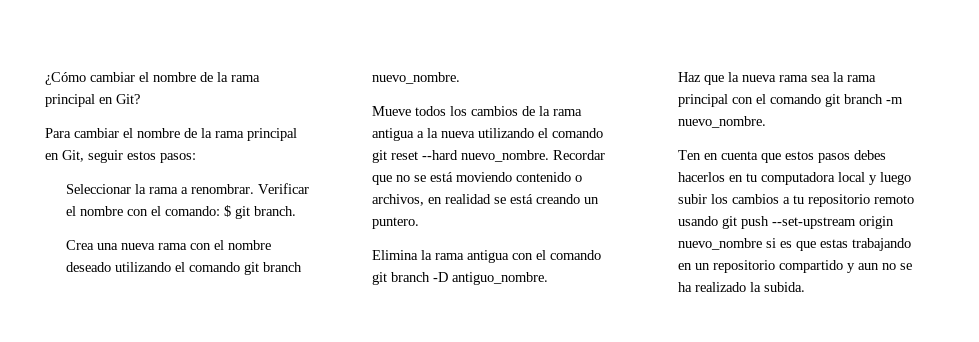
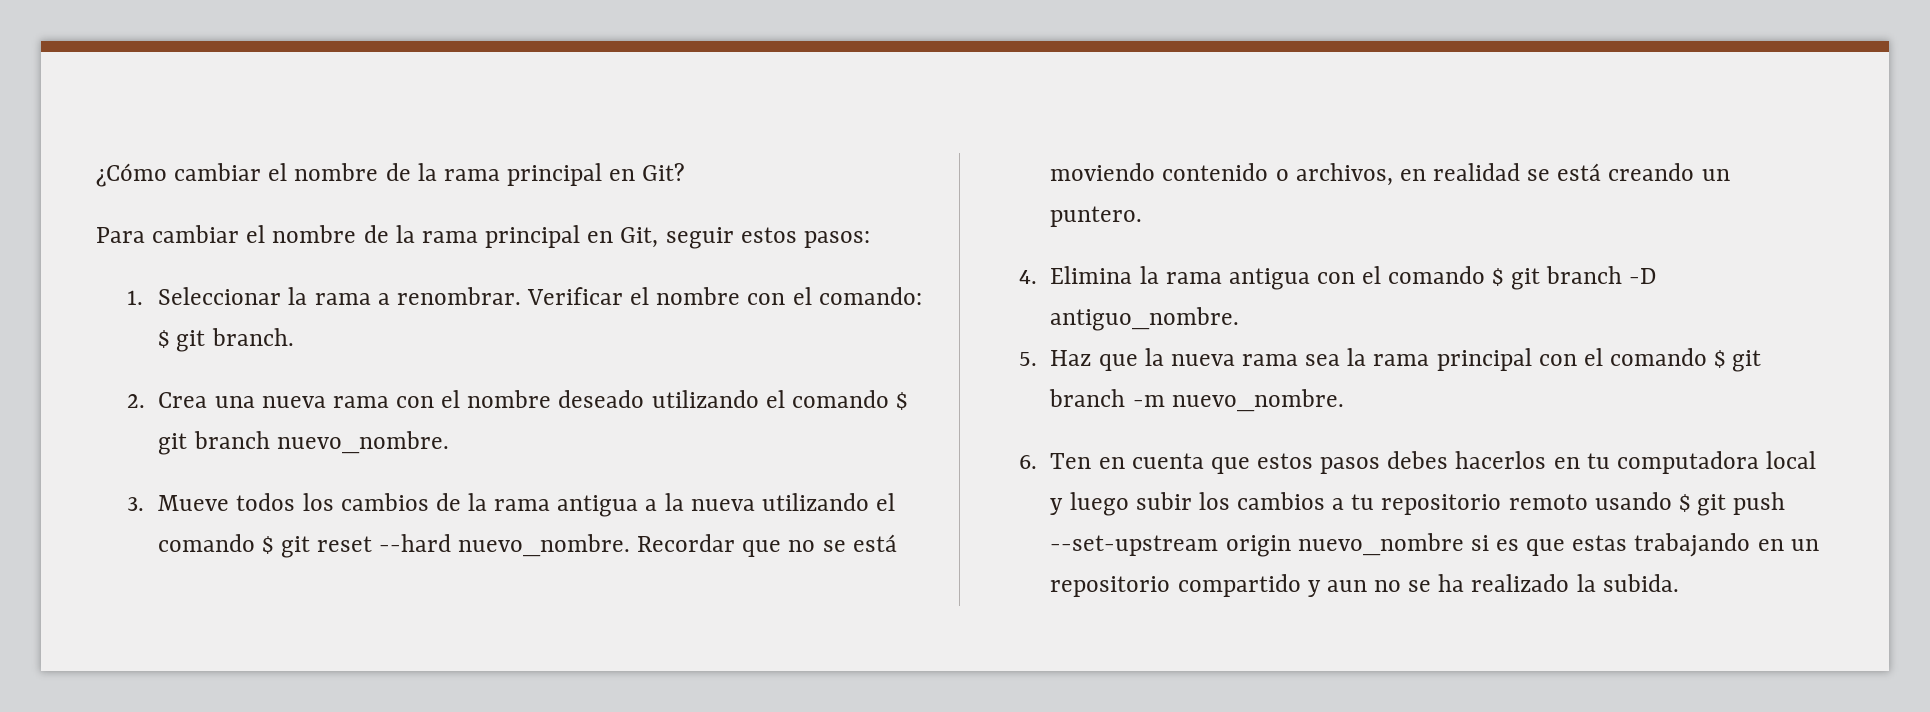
(196, 158) none -> [127,290,144,305] 1.
(296, 211) none -> [127,394,146,408] 2.
(240, 267) none -> [896,392,908,410] $
(460, 78) none -> [127,497,145,511] 3.
(603, 133) none -> [262,536,274,554] $
(419, 223) none -> [1019,270,1038,284] 4.
(601, 255) none -> [1492,268,1504,286] $
(548, 278) none -> [1019,352,1038,366] 5.
(821, 99) none -> [1714,350,1726,368] $
(766, 122) none -> [1019,455,1038,469] 6.
(718, 221) none -> [1678,494,1690,512] $

